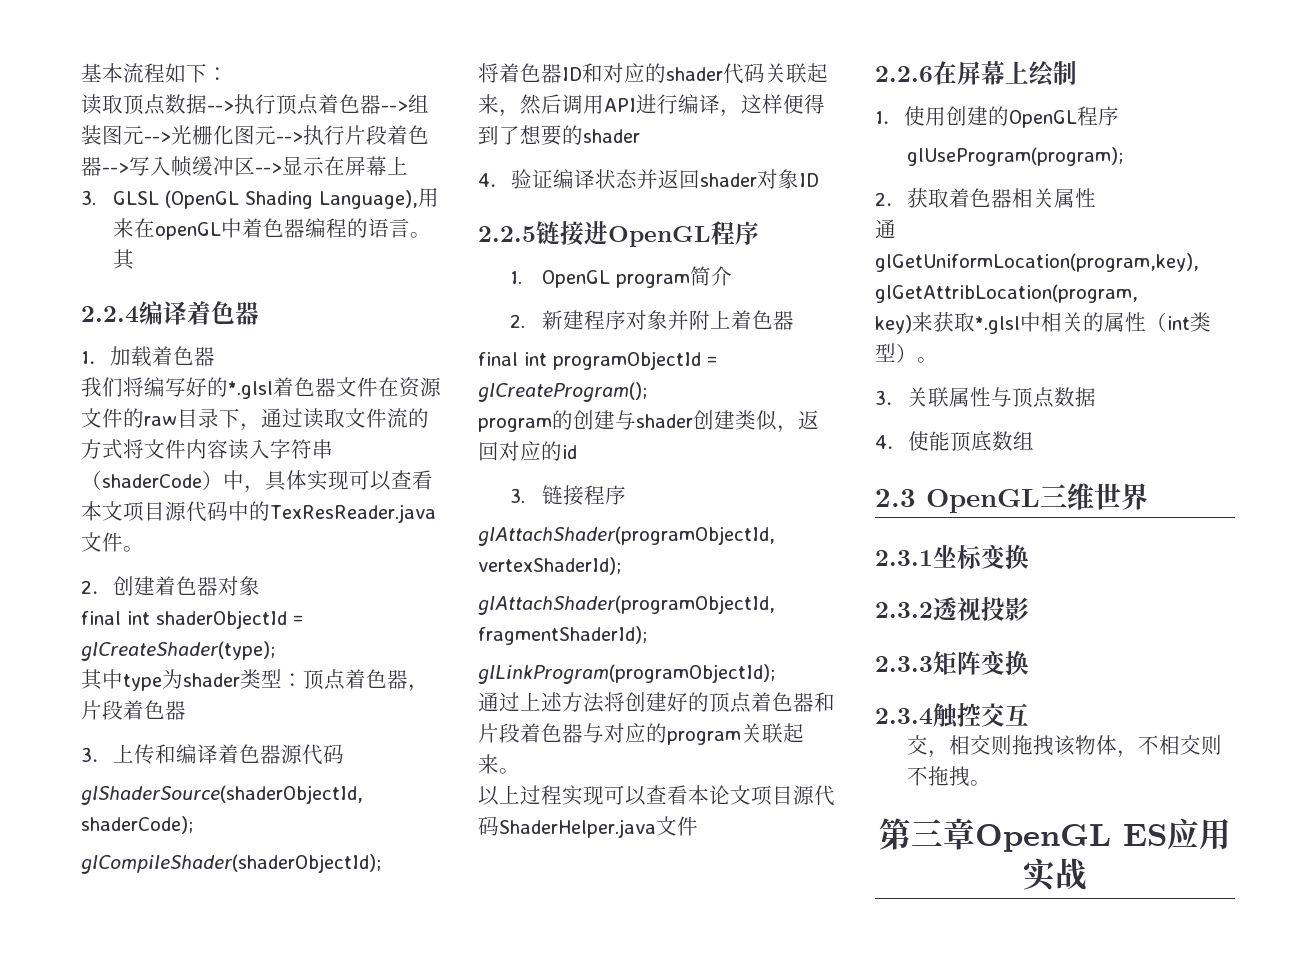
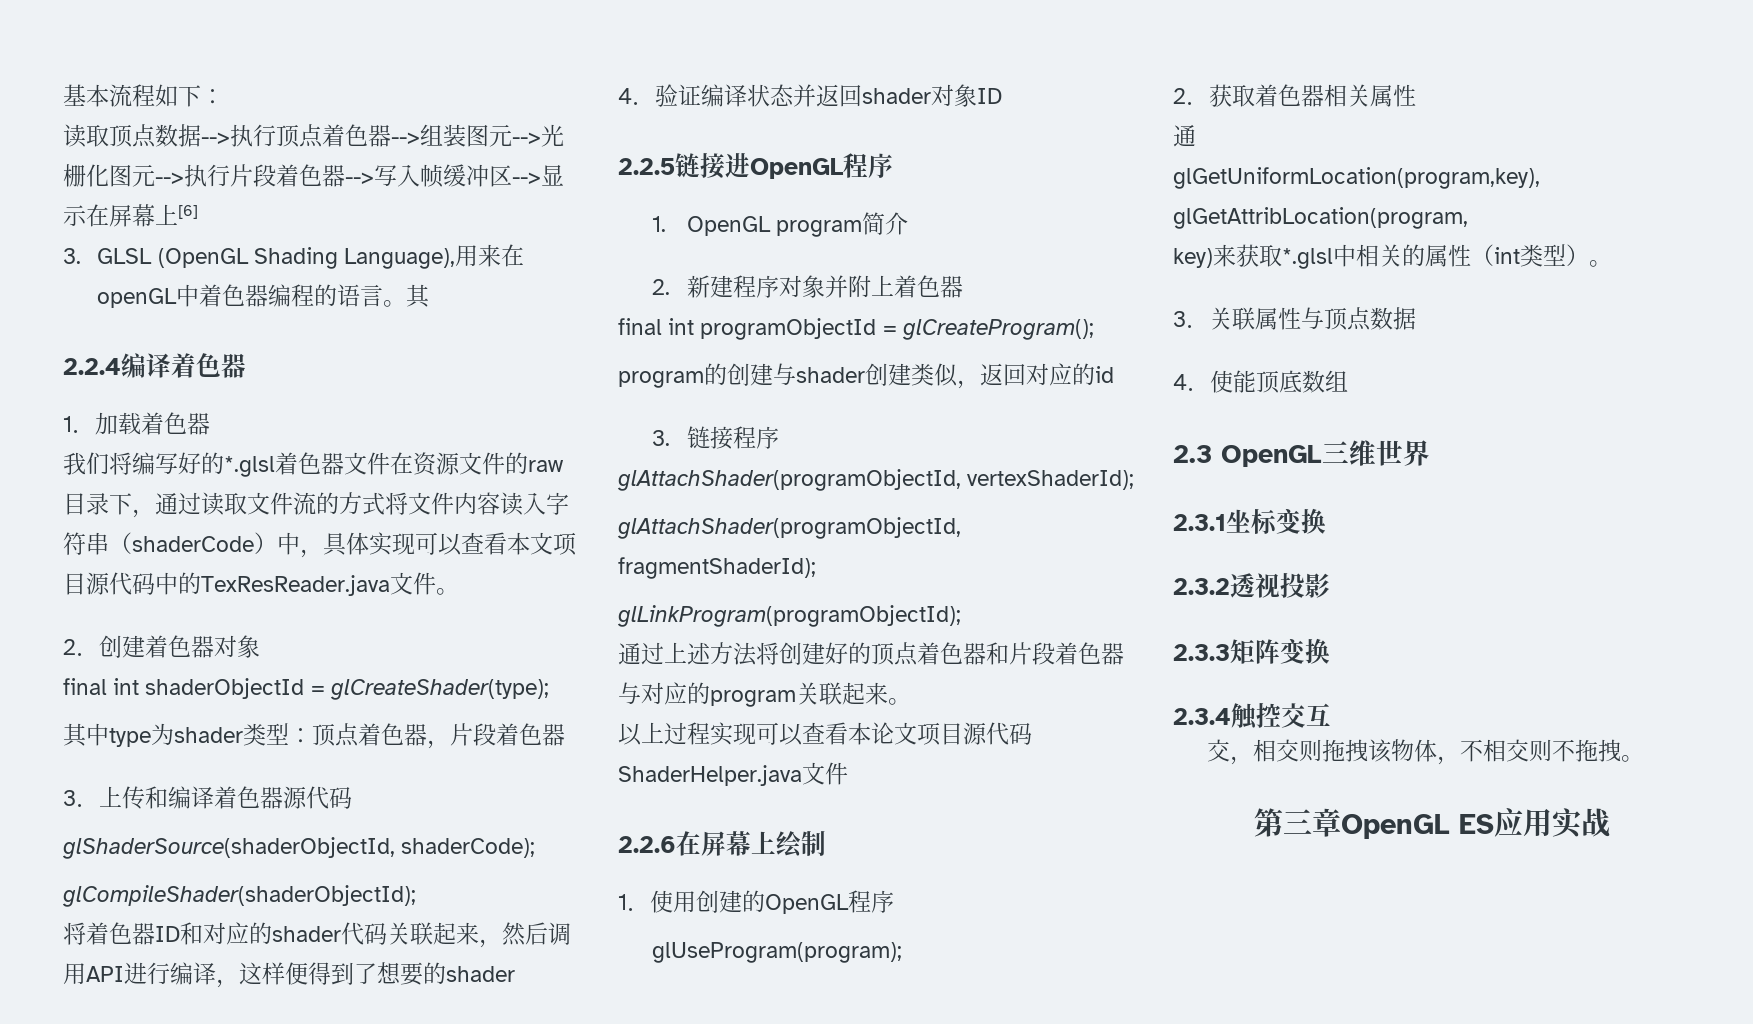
(408, 165) none -> [178,205,198,219] [6]

